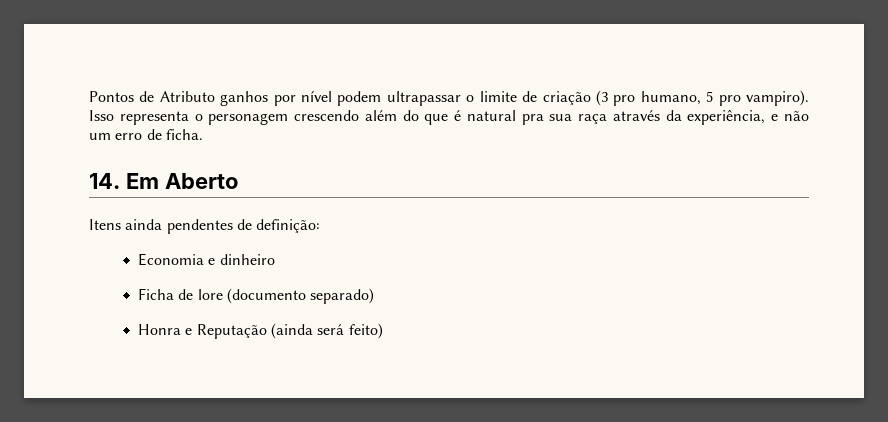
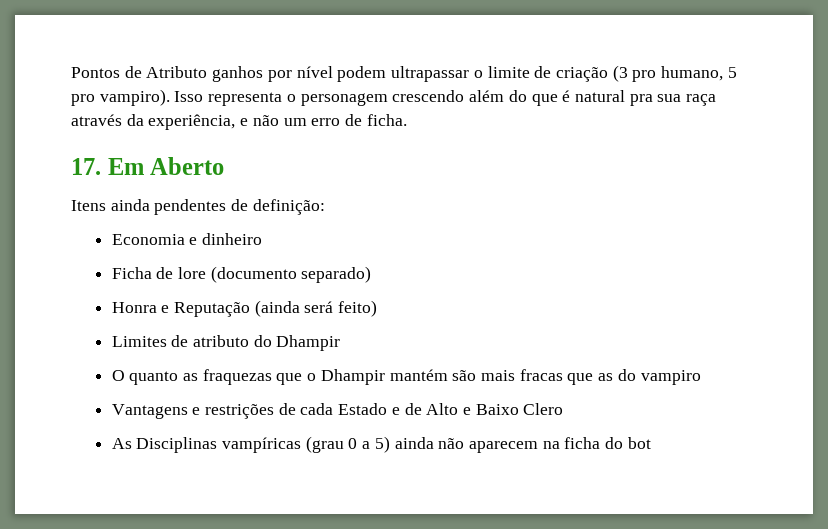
[89,173,120,189] 14. -> [71,158,101,175] 17.
(383, 331) none -> [111,335,341,351] [111,369,701,385] [111,403,564,419] [111,436,651,453] // Limites de atributo do Dhampir // O quanto as fraquezas que o Dhampir mantém são mais fracas que as do vampiro // Vantagens e restrições de cada Estado e de Alto e Baixo Clero // As Disciplinas vampíricas (grau 0 a 5) ainda não aparecem na ficha do bot

